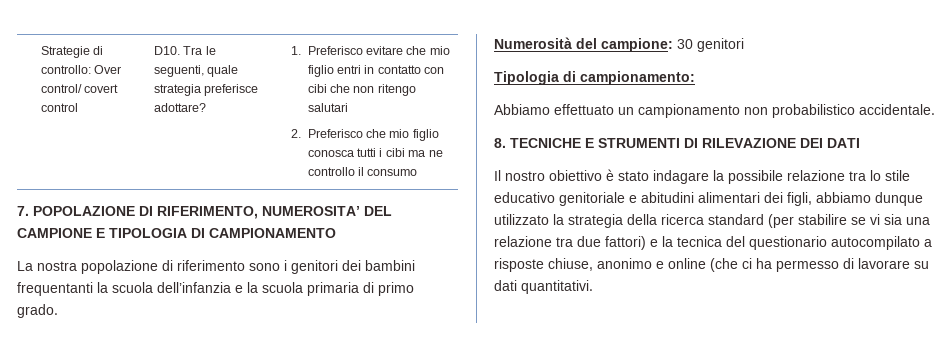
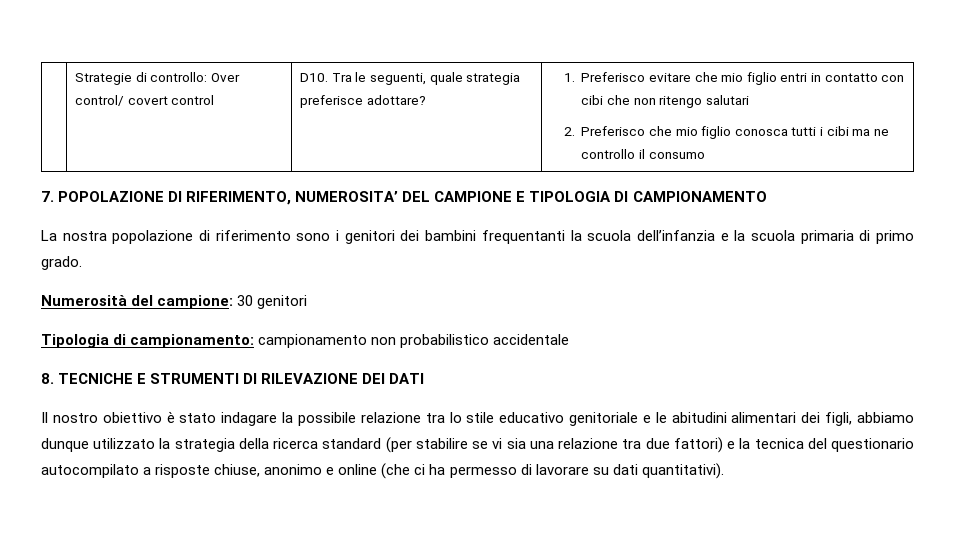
[494,104,634,115] // Abbiamo effettuato un -> (255, 341) none
[859,104,935,115] accidentale. -> [493,334,570,345] accidentale
(637, 199) none -> [655,412,667,423] le
[521,280,593,294] quantitativi. -> [641,463,724,479] quantitativi).

